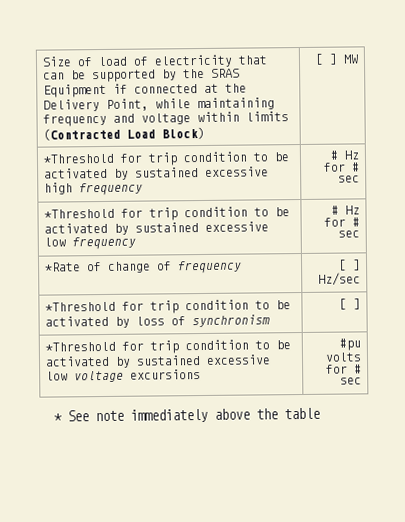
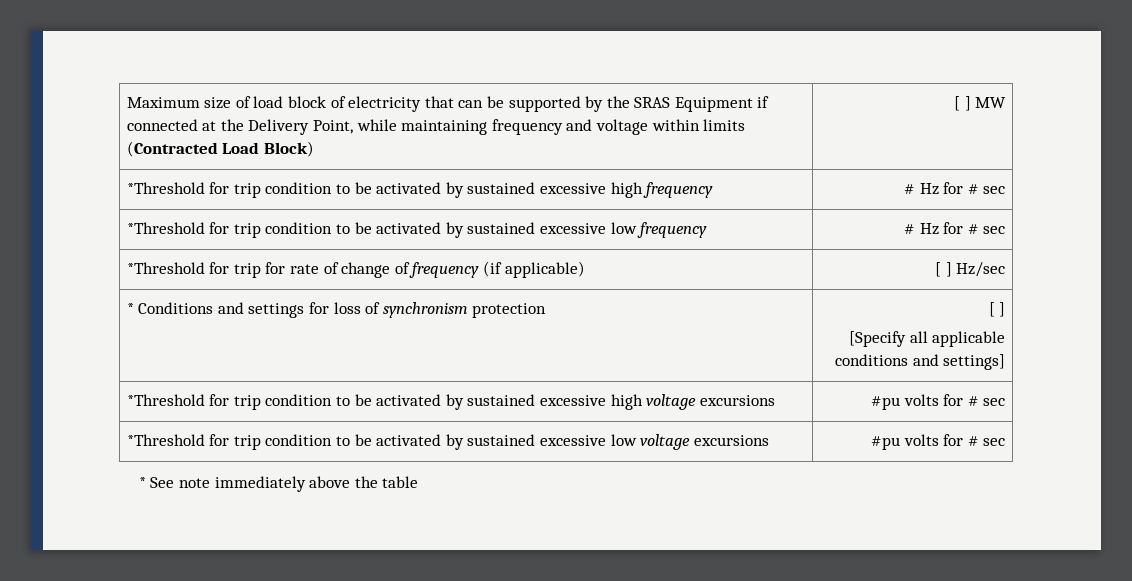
[41,56,72,67] Size -> [126,97,232,109] Maximum size
(128, 61) none -> [287,96,326,108] block
[44,262,81,272] *Rate -> [126,262,319,278] *Threshold for trip for rate
(242, 267) none -> [482,261,585,278] (if applicable)
[44,299,291,314] [44,314,270,328] [339,298,362,310] // *Threshold for trip condition to be activated by loss of synchronism | [ ] -> [126,302,547,318] [988,302,1006,317] [849,331,1006,347] [835,354,1006,370] [126,394,775,410] [871,394,1006,410] // * Conditions and settings for loss of synchronism protection | [ ] // [Specify all applicable conditions and settings] // *Threshold for trip condition to be activated by sustained excessive high voltage excursions | #pu volts for # sec

